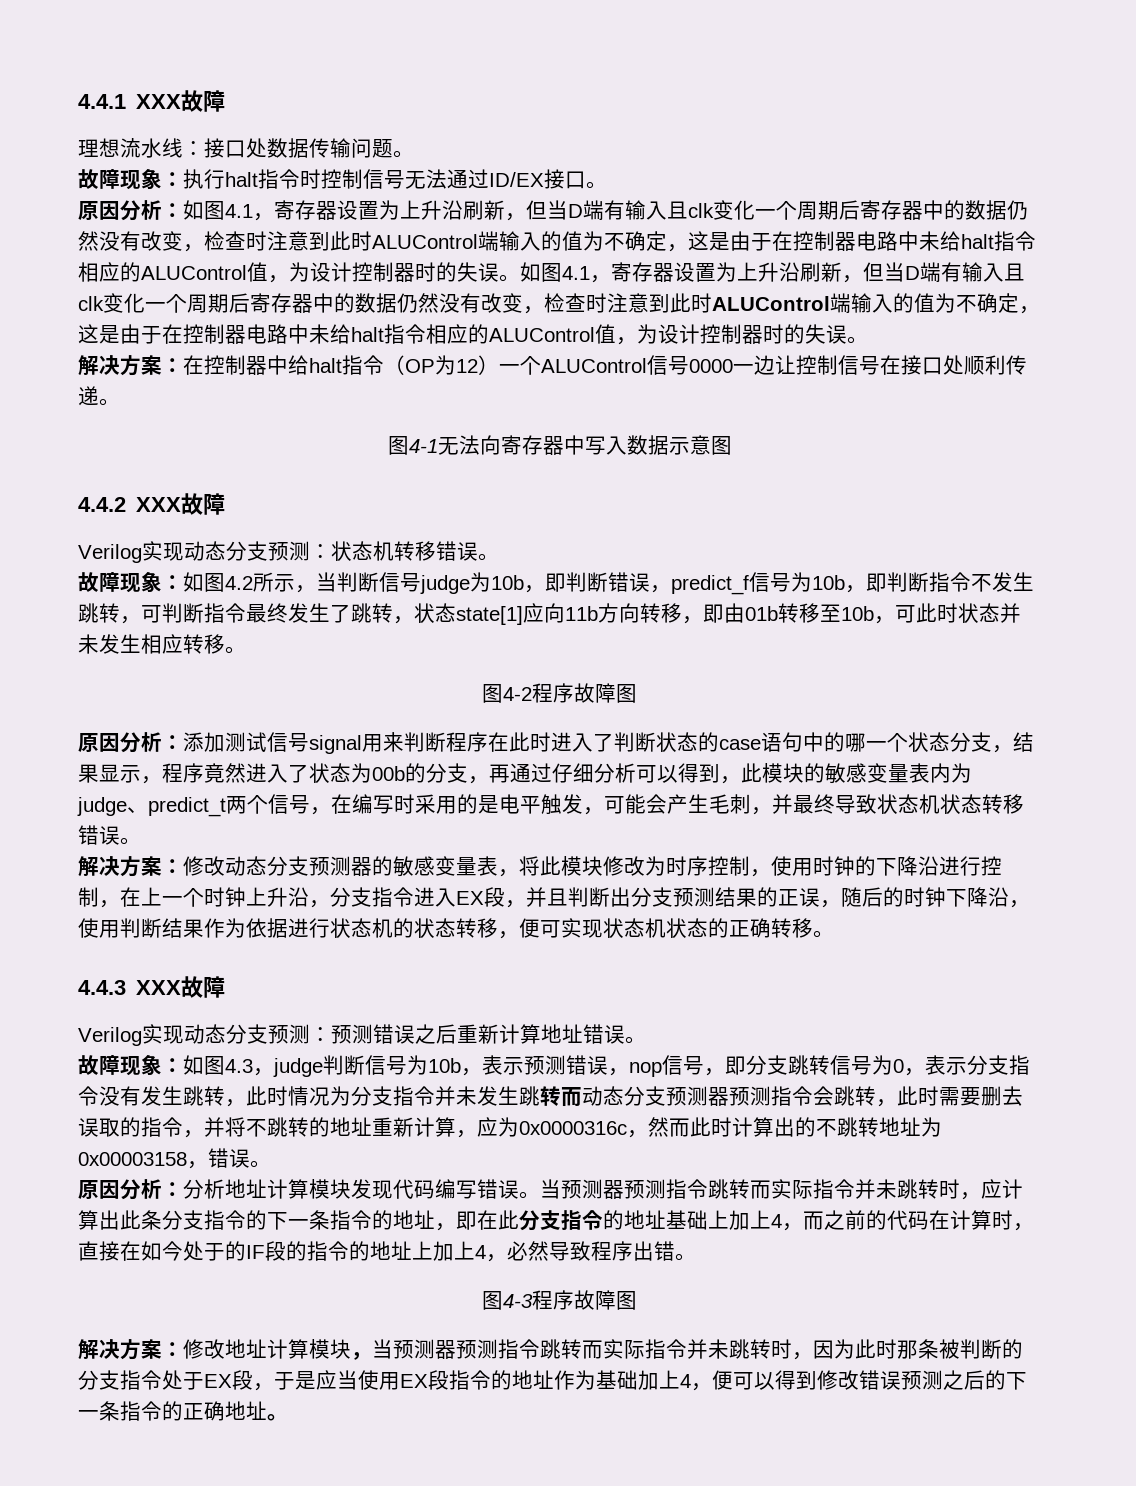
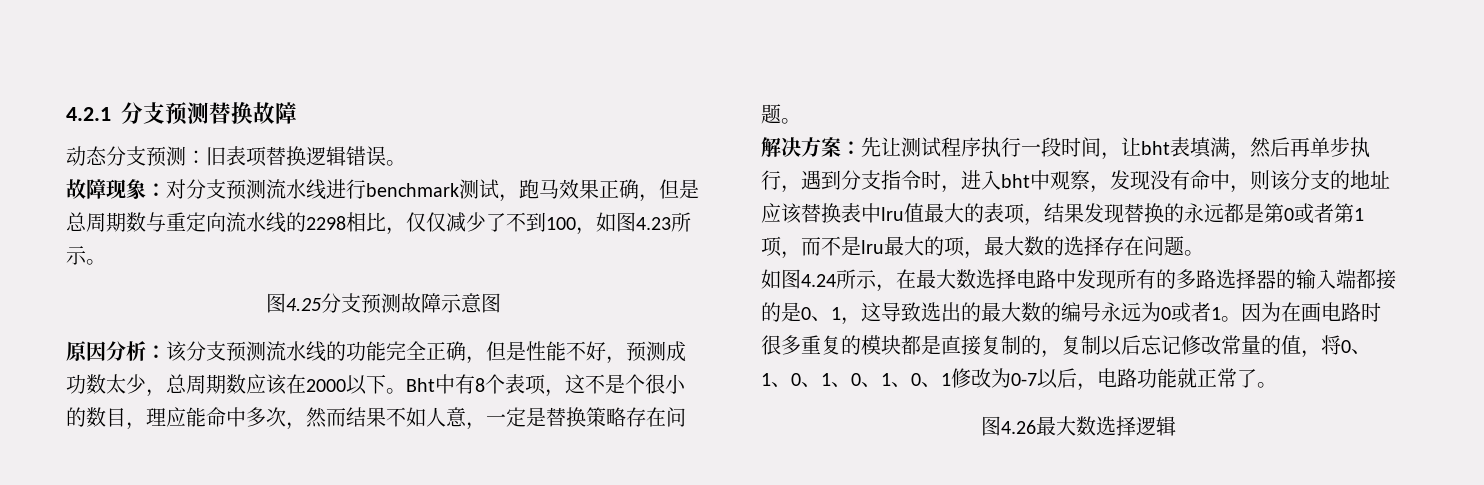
[78,90,226,112] [78,138,414,158] [78,168,607,190] [78,200,1028,221] [78,231,1036,252] [78,262,1025,283] [78,293,1040,314] [78,324,868,345] [78,355,1027,376] [78,386,120,406] [387,435,732,455] [78,493,226,515] [78,541,499,563] [78,571,1034,595] [78,603,1021,625] [78,634,246,654] [482,683,637,703] [78,732,1034,754] [78,763,972,784] [77,794,1024,817] [78,825,141,845] [78,856,1002,877] [78,887,1030,908] [78,918,834,939] [78,976,226,998] [78,1024,646,1046] [78,1054,1030,1077] [78,1086,1023,1107] [78,1117,942,1138] [78,1148,271,1169] [78,1179,1023,1200] [78,1210,1034,1231] [78,1241,696,1262] [482,1290,637,1310] [78,1339,1023,1360] [78,1370,1027,1391] [78,1401,288,1421] 4.4.1 XXX故障 // 理想流水线：接口处数据传输问题。 // 故障现象：执行halt指令时控制信号无法通过ID/EX接口。 // 原因分析：如图4.1，寄存器设置为上升沿刷新，但当D端有输入且clk变化一个周期后寄存器中的数据仍然没有改变，检查时注意到此时ALUControl端输入的值为不确定，这是由于在控制器电路中未给halt指令相应的ALUControl值，为设计控制器时的失误。如图4.1，寄存器设置为上升沿刷新，但当D端有输入且clk变化一个周期后寄存器中的数据仍然没有改变，检查时注意到此时ALUControl端输入的值为不确定，这是由于在控制器电路中未给halt指令相应的ALUControl值，为设计控制器时的失误。 // 解决方案：在控制器中给halt指令（OP为12）一个ALUControl信号0000一边让控制信号在接口处顺利传递。 // 图4-1无法向寄存器中写入数据示意图 // 4.4.2 XXX故障 // Verilog实现动态分支预测：状态机转移错误。 // 故障现象：如图4.2所示，当判断信号judge为10b，即判断错误，predict_f信号为10b，即判断指令不发生跳转，可判断指令最终发生了跳转，状态state[1]应向11b方向转移，即由01b转移至10b，可此时状态并未发生相应转移。 // 图4-2程序故障图 // 原因分析：添加测试信号signal用来判断程序在此时进入了判断状态的case语句中的哪一个状态分支，结果显示，程序竟然进入了状态为00b的分支，再通过仔细分析可以得到，此模块的敏感变量表内为judge、predict_t两个信号，在编写时采用的是电平触发，可能会产生毛刺，并最终导致状态机状态转移错误。 // 解决方案：修改动态分支预测器的敏感变量表，将此模块修改为时序控制，使用时钟的下降沿进行控制，在上一个时钟上升沿，分支指令进入EX段，并且判断出分支预测结果的正误，随后的时钟下降沿，使用判断结果作为依据进行状态机的状态转移，便可实现状态机状态的正确转移。 // 4.4.3 XXX故障 // Verilog实现动态分支预测：预测错误之后重新计算地址错误。 // 故障现象：如图4.3，judge判断信号为10b，表示预测错误，nop信号，即分支跳转信号为0，表示分支指令没有发生跳转，此时情况为分支指令并未发生跳转而动态分支预测器预测指令会跳转，此时需要删去误取的指令，并将不跳转的地址重新计算，应为0x0000316c，然而此时计算出的不跳转地址为0x00003158，错误。 // 原因分析：分析地址计算模块发现代码编写错误。当预测器预测指令跳转而实际指令并未跳转时，应计算出此条分支指令的下一条指令的地址，即在此分支指令的地址基础上加上4，而之前的代码在计算时，直接在如今处于的IF段的指令的地址上加上4，必然导致程序出错。 // 图4-3程序故障图 // 解决方案：修改地址计算模块，当预测器预测指令跳转而实际指令并未跳转时，因为此时那条被判断的分支指令处于EX段，于是应当使用EX段指令的地址作为基础加上4，便可以得到修改错误预测之后的下一条指令的正确地址。 -> [66,101,297,125] [66,146,406,167] [66,179,699,202] [66,212,691,235] [66,246,106,265] [266,293,501,314] [66,341,686,364] [66,374,686,397] [66,407,686,430] [761,104,801,124] [761,137,1370,160] [761,170,1390,193] [761,203,1364,226] [761,236,1204,259] [761,269,1396,292] [761,302,1381,325] [761,335,1371,358] [761,368,1277,391] [981,416,1176,436] 4.2.1分支预测替换故障 // 动态分支预测：旧表项替换逻辑错误。 // 故障现象：对分支预测流水线进行benchmark测试，跑马效果正确，但是总周期数与重定向流水线的2298相比，仅仅减少了不到100，如图4.23所示。 // 图4.25分支预测故障示意图 // 原因分析：该分支预测流水线的功能完全正确，但是性能不好，预测成功数太少，总周期数应该在2000以下。Bht中有8个表项，这不是个很小的数目，理应能命中多次，然而结果不如人意，一定是替换策略存在问题。 // 解决方案：先让测试程序执行一段时间，让bht表填满，然后再单步执行，遇到分支指令时，进入bht中观察，发现没有命中，则该分支的地址应该替换表中lru值最大的表项，结果发现替换的永远都是第0或者第1项，而不是lru最大的项，最大数的选择存在问题。 // 如图4.24所示，在最大数选择电路中发现所有的多路选择器的输入端都接的是0、1，这导致选出的最大数的编号永远为0或者1。因为在画电路时很多重复的模块都是直接复制的，复制以后忘记修改常量的值，将0、1、0、1、0、1、0、1修改为0-7以后，电路功能就正常了。 // 图4.26最大数选择逻辑

